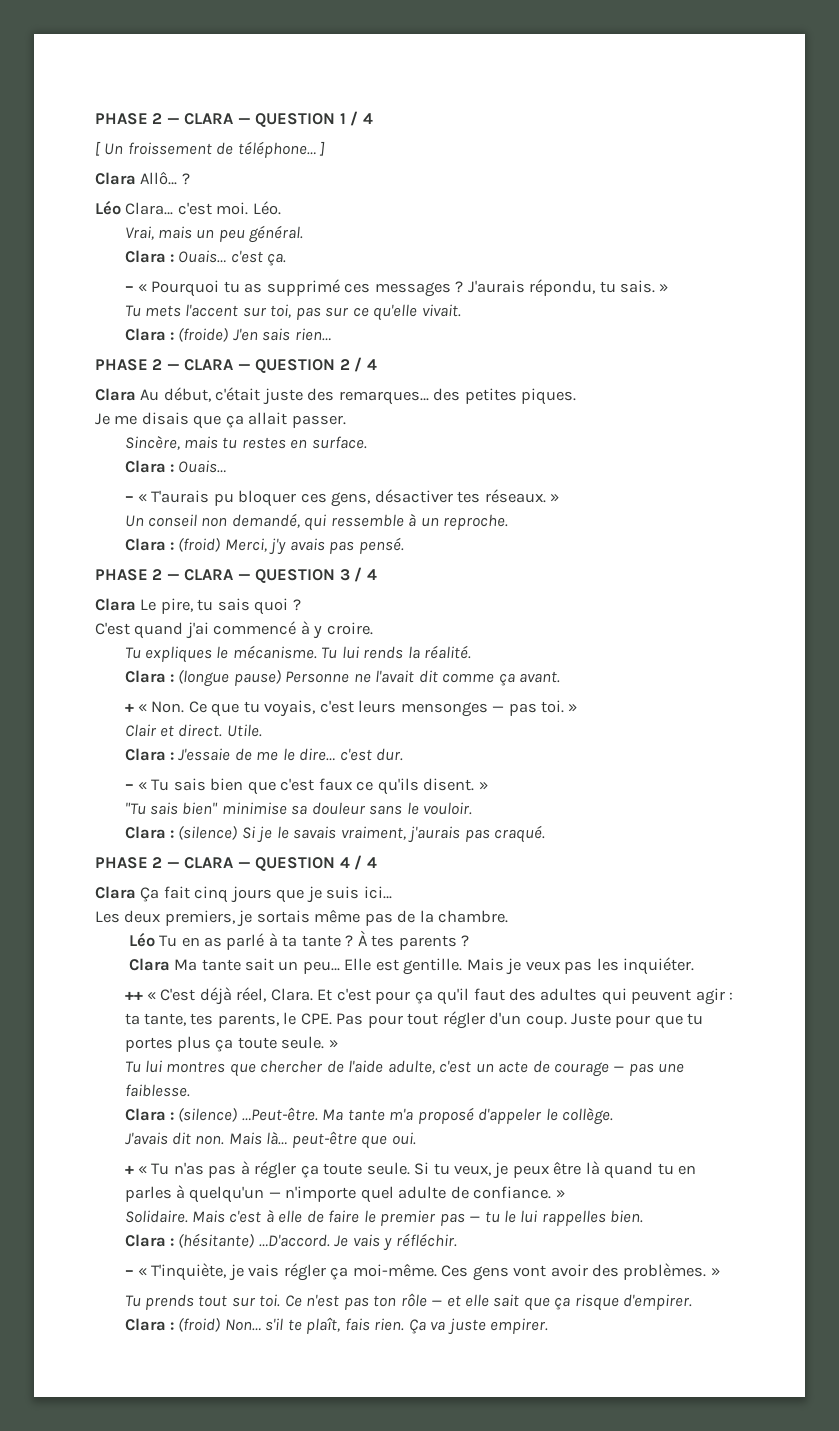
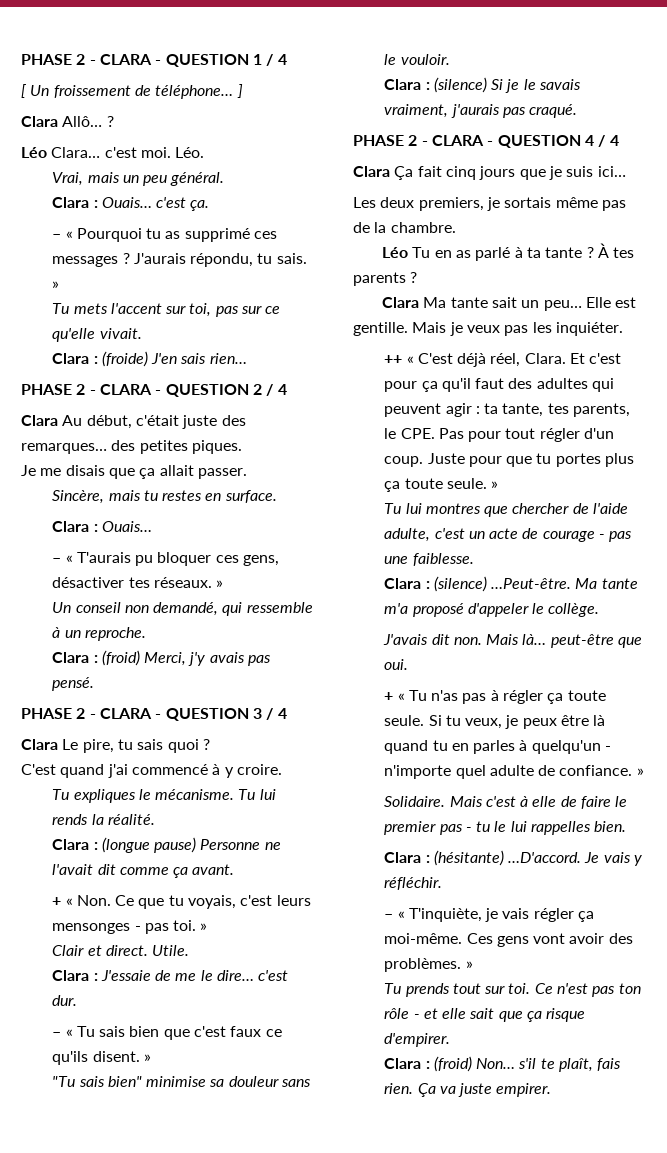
[95,113,251,125] PHASE 2 — CLARA — -> [21,54,162,65] PHASE 2 - CLARA -
[166,359,251,371] — CLARA — -> [89,384,162,395] - CLARA -
[166,569,251,581] — CLARA — -> [89,708,162,719] - CLARA -
[492,706,505,712] — -> [134,926,141,931] -
[166,857,251,869] — CLARA — -> [421,135,494,146] - CLARA -
[613,1066,625,1072] — -> [599,534,606,539] -
[268,1192,281,1198] — -> [605,746,612,751] -
[469,1216,481,1222] — -> [465,827,472,832] -
[431,1300,443,1306] — -> [413,1014,420,1019] -

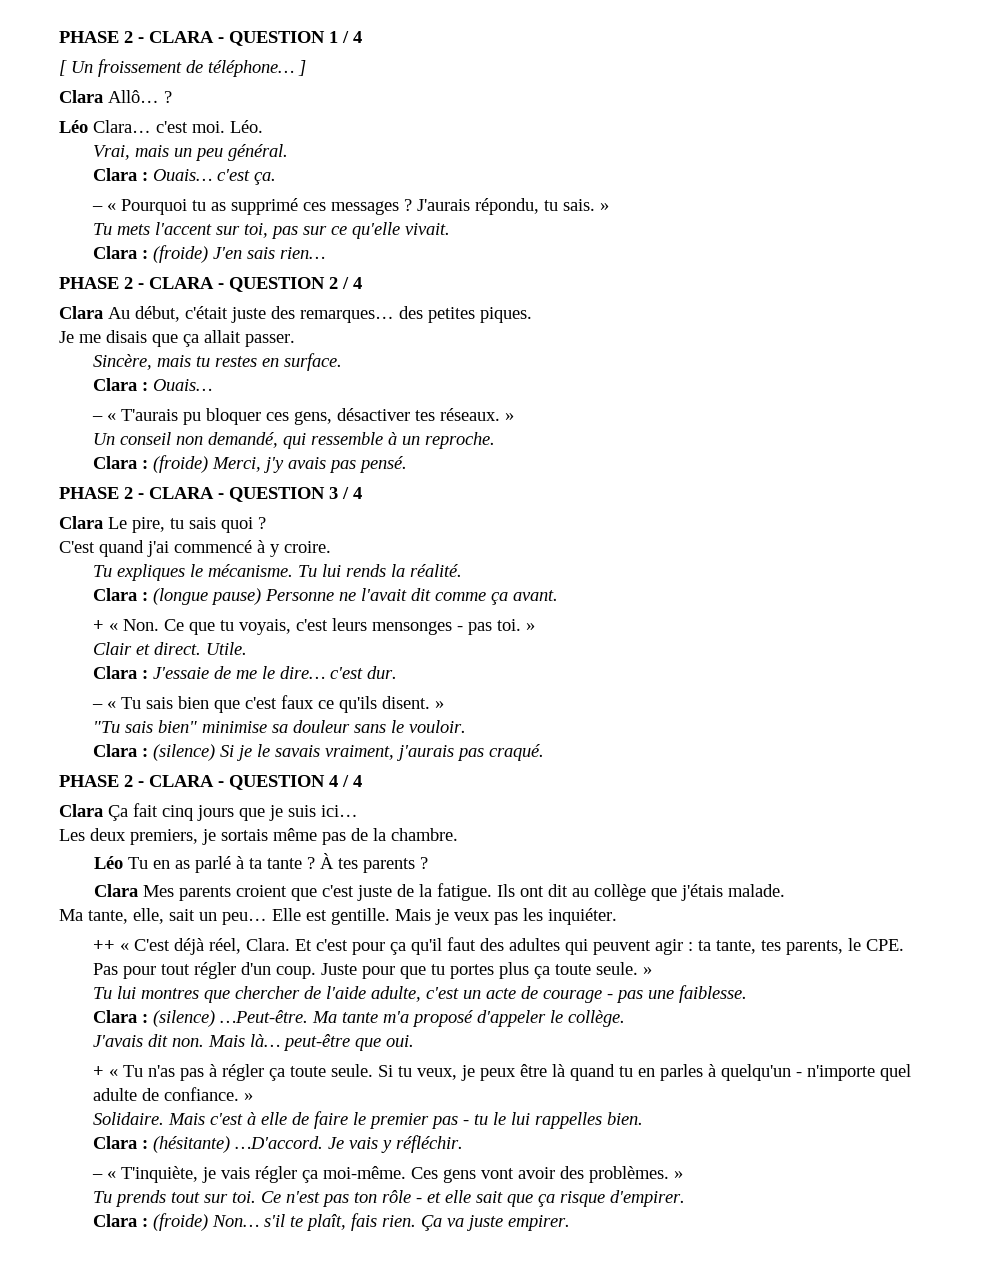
[101,650,140,666] (froid) -> [153,455,209,473] (froide)
[423,297,488,308] Ma tante -> [142,883,785,901] [59,908,164,924] Mes parents croient que c'est juste de la fatigue. Ils ont dit au collège que j'étais malade. // Ma tante, elle,
[433,1056,472,1072] (froid) -> [153,1213,209,1231] (froide)

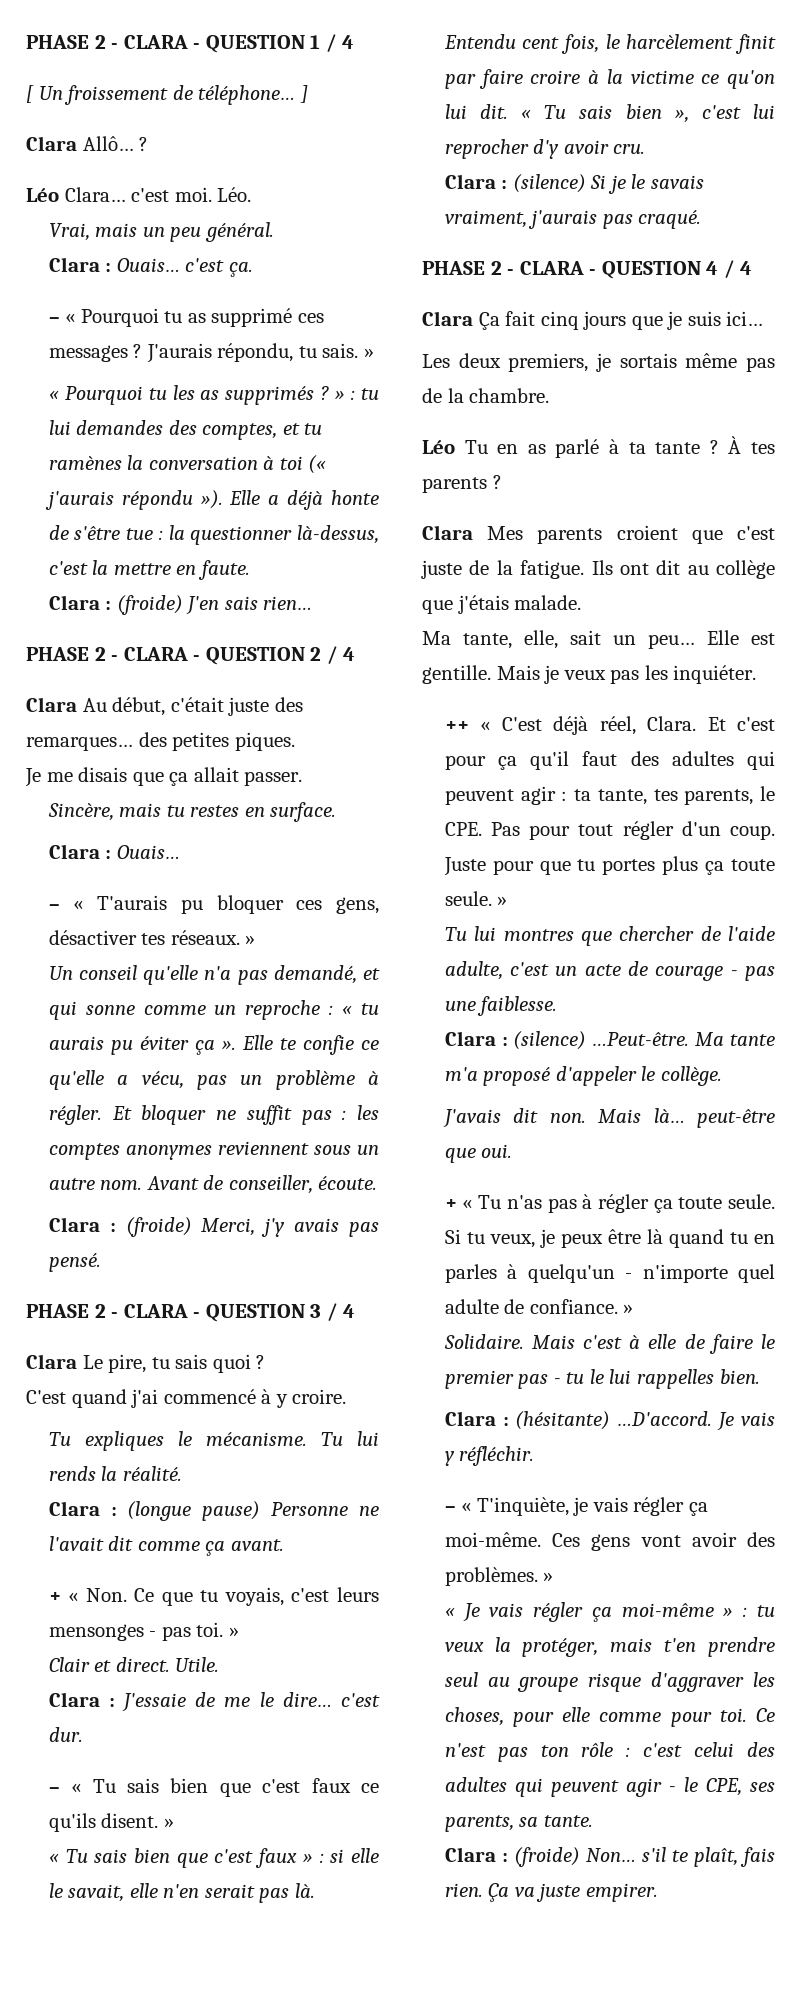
[93,222,451,239] Tu mets l'accent sur toi, pas sur ce qu'elle vivait. -> [48,385,380,405] [48,420,323,440] [48,455,327,474] [44,490,379,510] [48,525,380,545] [48,560,250,580] « Pourquoi tu les as supprimés ? » : tu lui demandes des comptes, et tu ramènes la conversation à toi (« j'aurais répondu »). Elle a déjà honte de s'être tue : la questionner là-dessus, c'est la mettre en faute.
[176,432,496,449] non demandé, qui ressemble à un reproche. -> [143,965,380,985] [48,1000,380,1020] [48,1035,379,1055] [48,1070,379,1090] [48,1105,379,1125] [48,1141,379,1160] [48,1175,378,1194] qu'elle n'a pas demandé, et qui sonne comme un reproche : « tu aurais pu éviter ça ». Elle te confie ce qu'elle a vécu, pas un problème à régler. Et bloquer ne suffit pas : les comptes anonymes reviennent sous un autre nom. Avant de conseiller, écoute.
[93,720,467,733] "Tu sais bien" minimise sa douleur sans le vouloir. -> [48,1848,380,1868] [48,1883,315,1903] [443,34,776,54] [444,69,775,89] [444,104,775,123] [444,139,646,159] « Tu sais bien que c'est faux » : si elle le savait, elle n'en serait pas là. Entendu cent fois, le harcèlement finit par faire croire à la victime ce qu'on lui dit. « Tu sais bien », c'est lui reprocher d'y avoir cru.
[93,1190,229,1207] Tu prends tout sur -> [444,1602,775,1622] [444,1637,775,1657] [444,1672,775,1692] [444,1707,712,1727] « Je vais régler ça moi-même » : tu veux la protéger, mais t'en prendre seul au groupe risque d'aggraver les choses, pour elle comme pour
[416,1190,686,1207] - et elle sait que ça risque d'empirer. -> [626,1742,775,1757] [444,1777,775,1797] [444,1815,593,1832] : c'est celui des adultes qui peuvent agir - le CPE, ses parents, sa tante.

